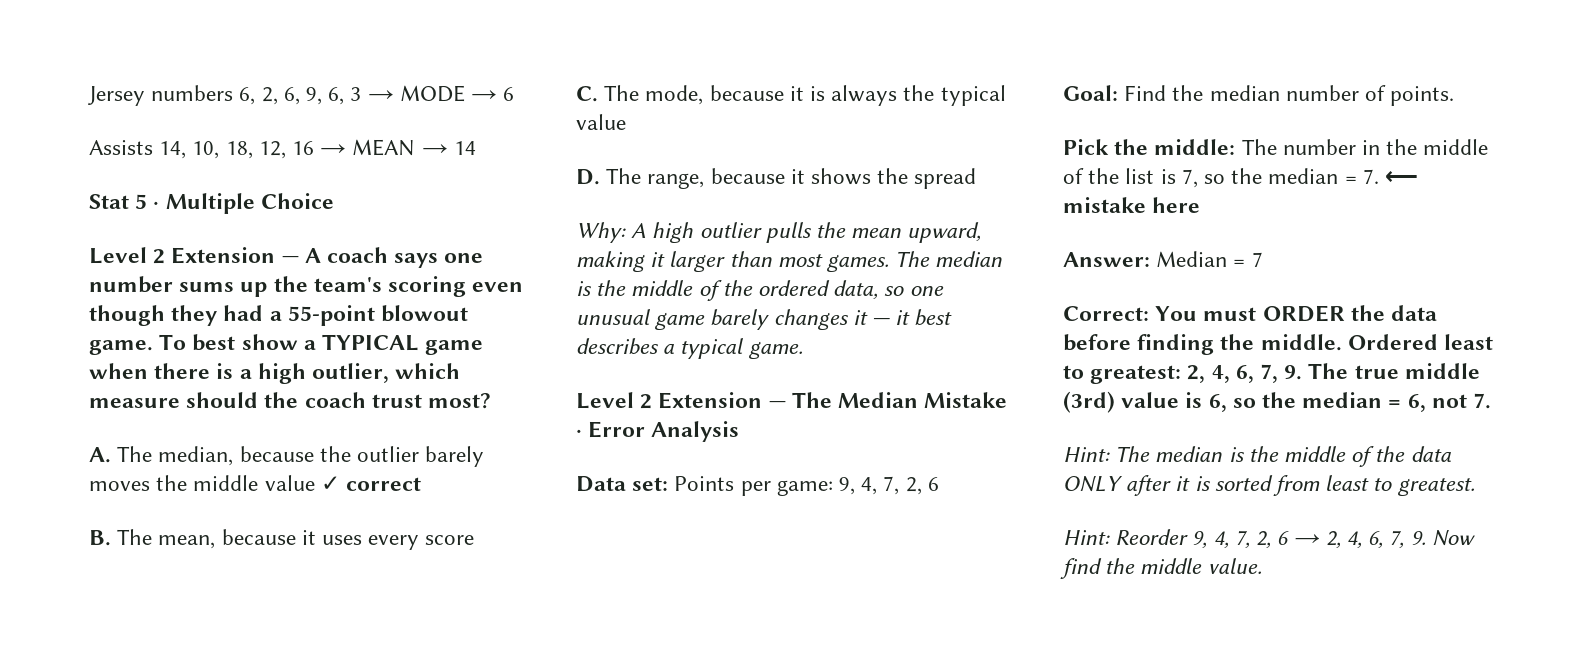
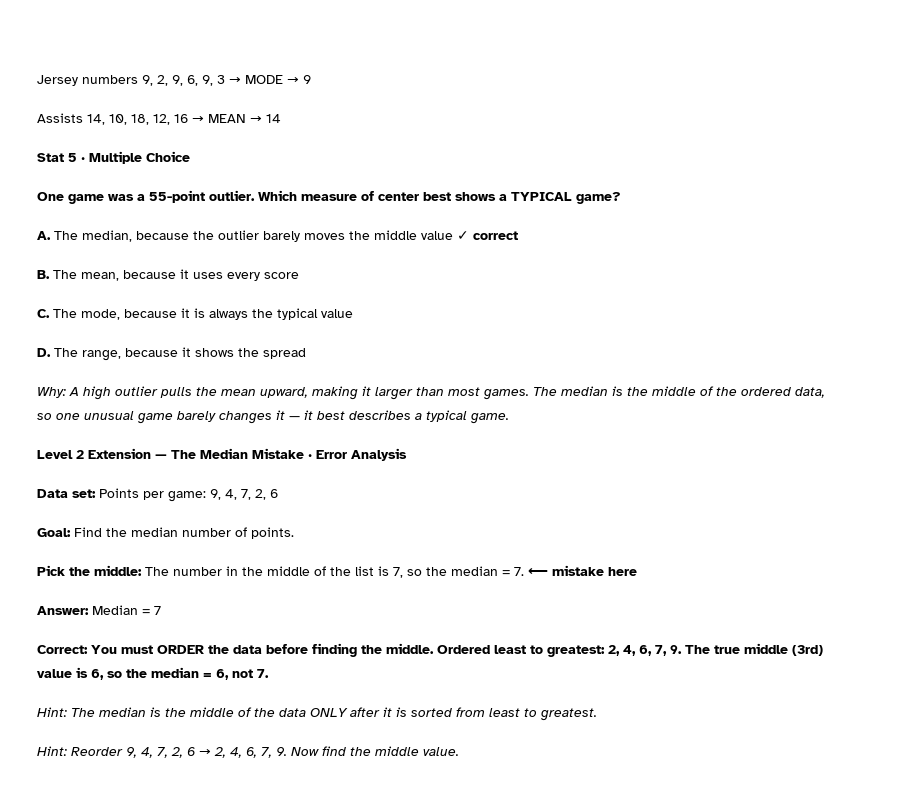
[239,87,278,105] 6, 2, -> [142,75,183,86] 9, 2, 9,
[328,87,345,105] 6, -> (213, 80) none
[503,87,515,101] 6 -> [303,75,311,84] 9
[89,247,484,268] [89,276,524,297] [89,305,469,326] [89,334,484,355] [89,363,461,384] [89,392,492,409] Level 2 Extension — A coach says one number sums up the team's scoring even though they had a 55-point blowout game. To best show a TYPICAL game when there is a high outlier, which measure should the coach trust most? -> [37,190,621,204] One game was a 55-point outlier. Which measure of center best shows a TYPICAL game?

